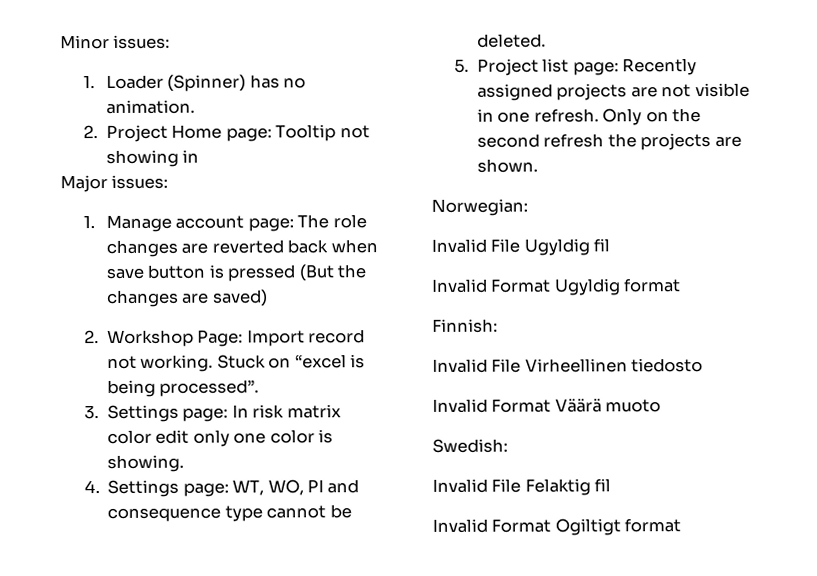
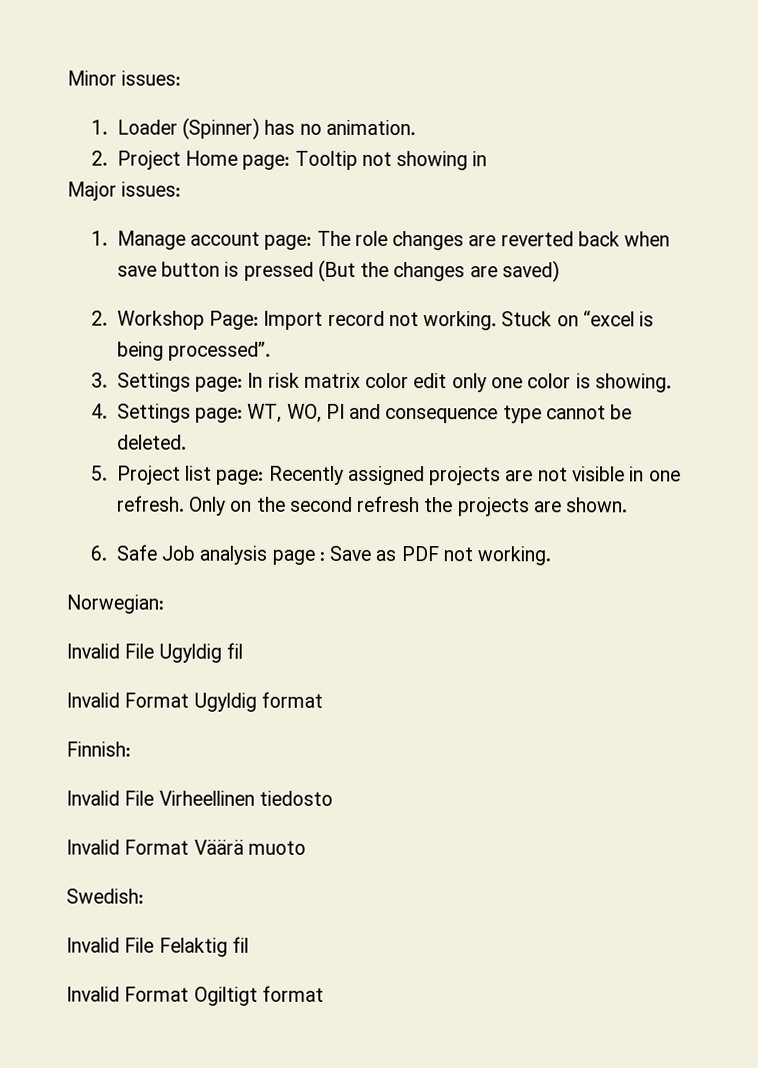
(538, 165) none -> [90,544,552,566] // 6. Safe Job analysis page : Save as PDF not working.

